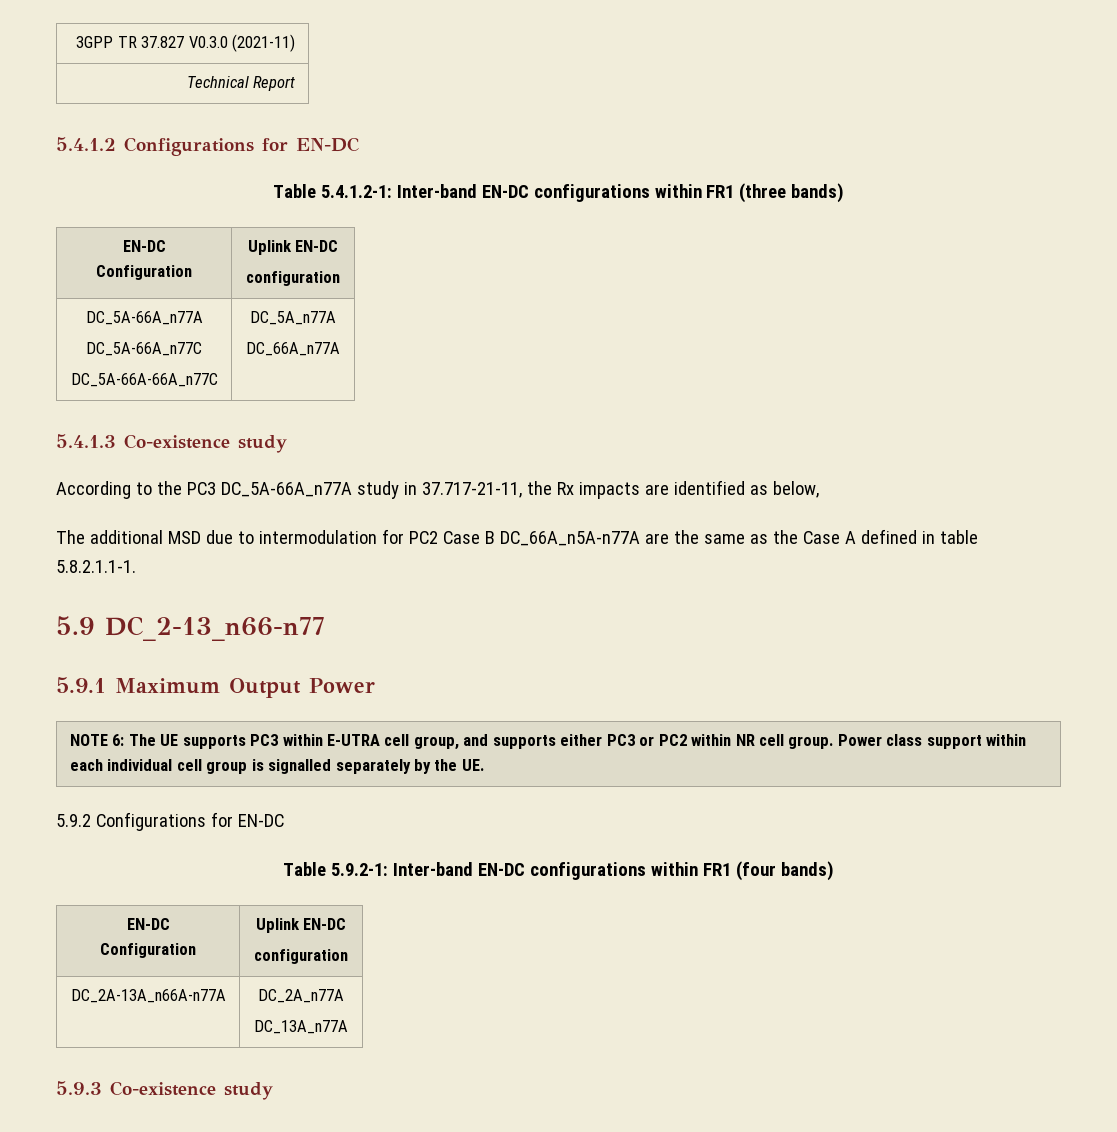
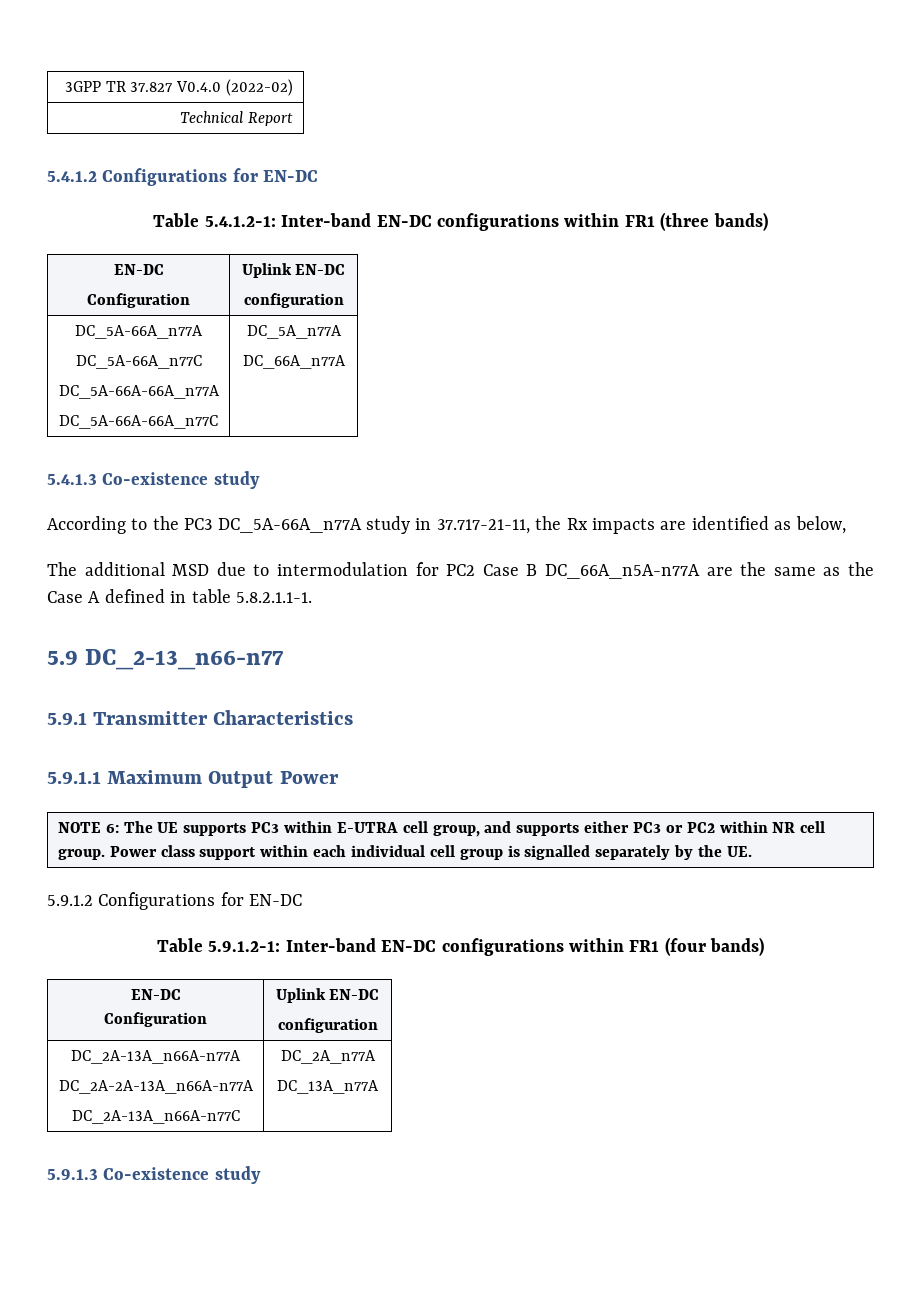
[188,34,296,52] V0.3.0 (2021-11) -> [176,79,294,96] V0.4.0 (2022-02)
(202, 349) none -> [58,385,220,399] // DC_5A-66A-66A_n77A
(106, 685) none -> [93,710,354,725] [47,771,101,784] Transmitter Characteristics // 5.9.1.1
[56,812,284,831] [283,862,389,876] 5.9.2 Configurations for EN-DC // Table 5.9.2-1: -> [47,892,303,910] [156,938,281,952] 5.9.1.2 Configurations for EN-DC // Table 5.9.1.2-1:
(226, 996) none -> [58,1080,254,1094] [71,1110,240,1124] // DC_2A-2A-13A_n66A-n77A // DC_2A-13A_n66A-n77C
[56,1081,102,1095] 5.9.3 -> [47,1169,98,1180] 5.9.1.3

